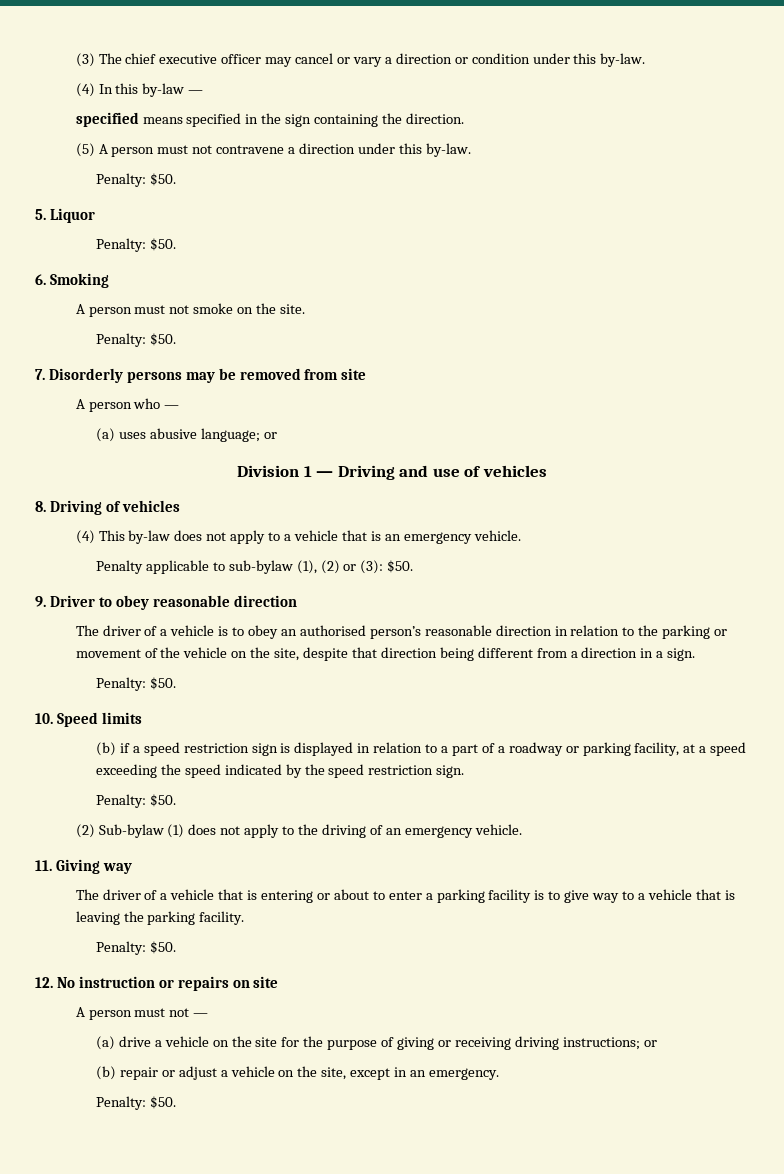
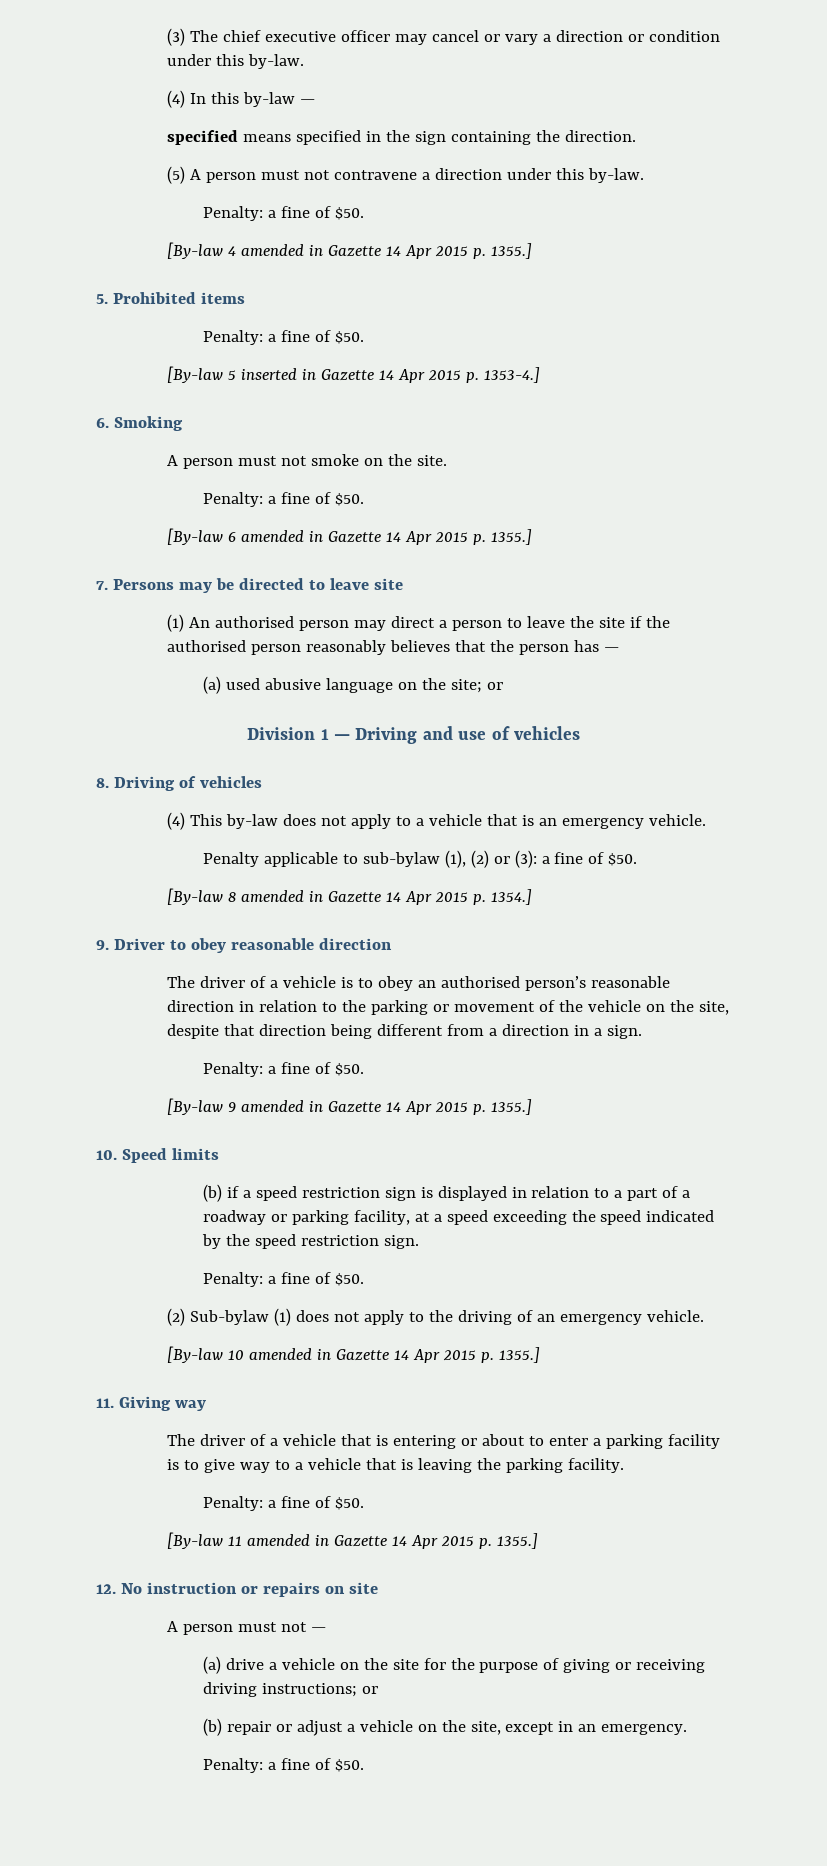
[149,173,176,186] $50. -> [267,206,364,220] [167,242,532,259] a fine of $50. // [By-law 4 amended in Gazette 14 Apr 2015 p. 1355.]
[49,208,95,223] [95,238,176,252] Liquor // Penalty: $50. -> [112,292,245,304] [202,330,364,345] [167,366,540,383] Prohibited items // Penalty: a fine of $50. // [By-law 5 inserted in Gazette 14 Apr 2015 p. 1353-4.]
[149,333,176,346] [35,368,367,383] [75,398,180,412] [95,428,260,442] $50. // 7. Disorderly persons may be removed from site // A person who — // (a) uses abusive language; -> [267,492,364,506] [167,528,532,545] [96,578,403,593] [167,614,670,632] [167,640,619,655] [202,676,482,694] a fine of $50. // [By-law 6 amended in Gazette 14 Apr 2015 p. 1355.] // 7. Persons may be directed to leave site // (1) An authorised person may direct a person to leave the site if the authorised person reasonably believes that the person has — // (a) used abusive language on the site;
[387,560,414,573] $50. -> [541,852,638,866] [167,888,532,905] a fine of $50. // [By-law 8 amended in Gazette 14 Apr 2015 p. 1354.]
[149,677,176,690] $50. -> [267,1062,364,1076] [167,1098,532,1115] a fine of $50. // [By-law 9 amended in Gazette 14 Apr 2015 p. 1355.]
(146, 801) none -> [267,1272,331,1284] a fine of
(522, 829) none -> [167,1346,540,1363] // [By-law 10 amended in Gazette 14 Apr 2015 p. 1355.]
[149,941,176,954] $50. -> [267,1496,364,1510] [167,1532,538,1549] a fine of $50. // [By-law 11 amended in Gazette 14 Apr 2015 p. 1355.]
(146, 1103) none -> [267,1758,331,1770] a fine of

